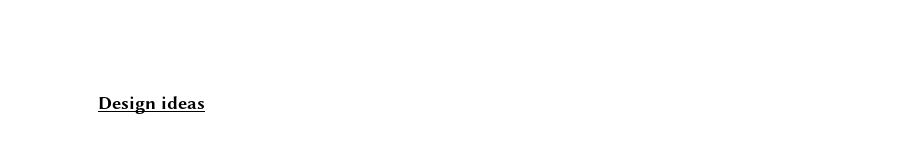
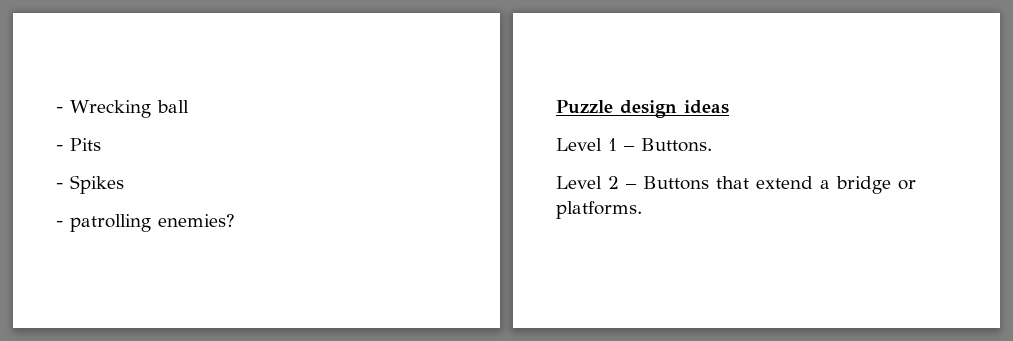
[98,96,205,114] Design ideas -> [56,100,189,118] [56,138,101,151] [56,175,124,194] [56,214,235,232] [556,100,729,118] [556,138,712,152] [556,176,916,194] [556,201,642,219] - Wrecking ball // - Pits // - Spikes // - patrolling enemies? // Puzzle design ideas // Level 1 – Buttons. // Level 2 – Buttons that extend a bridge or platforms.

